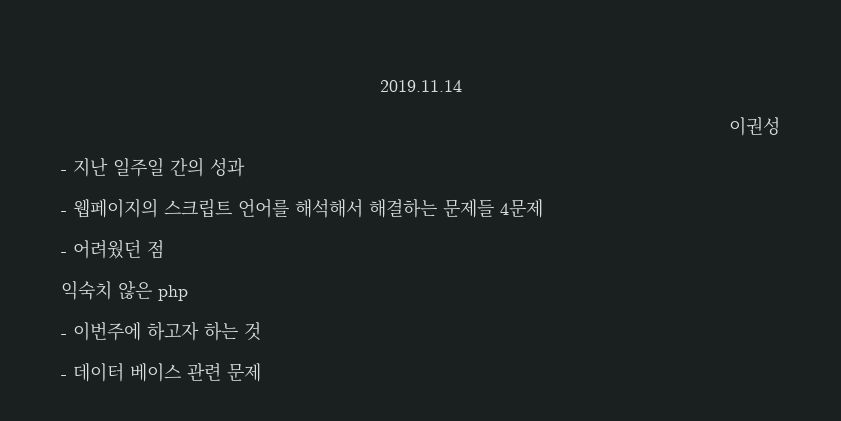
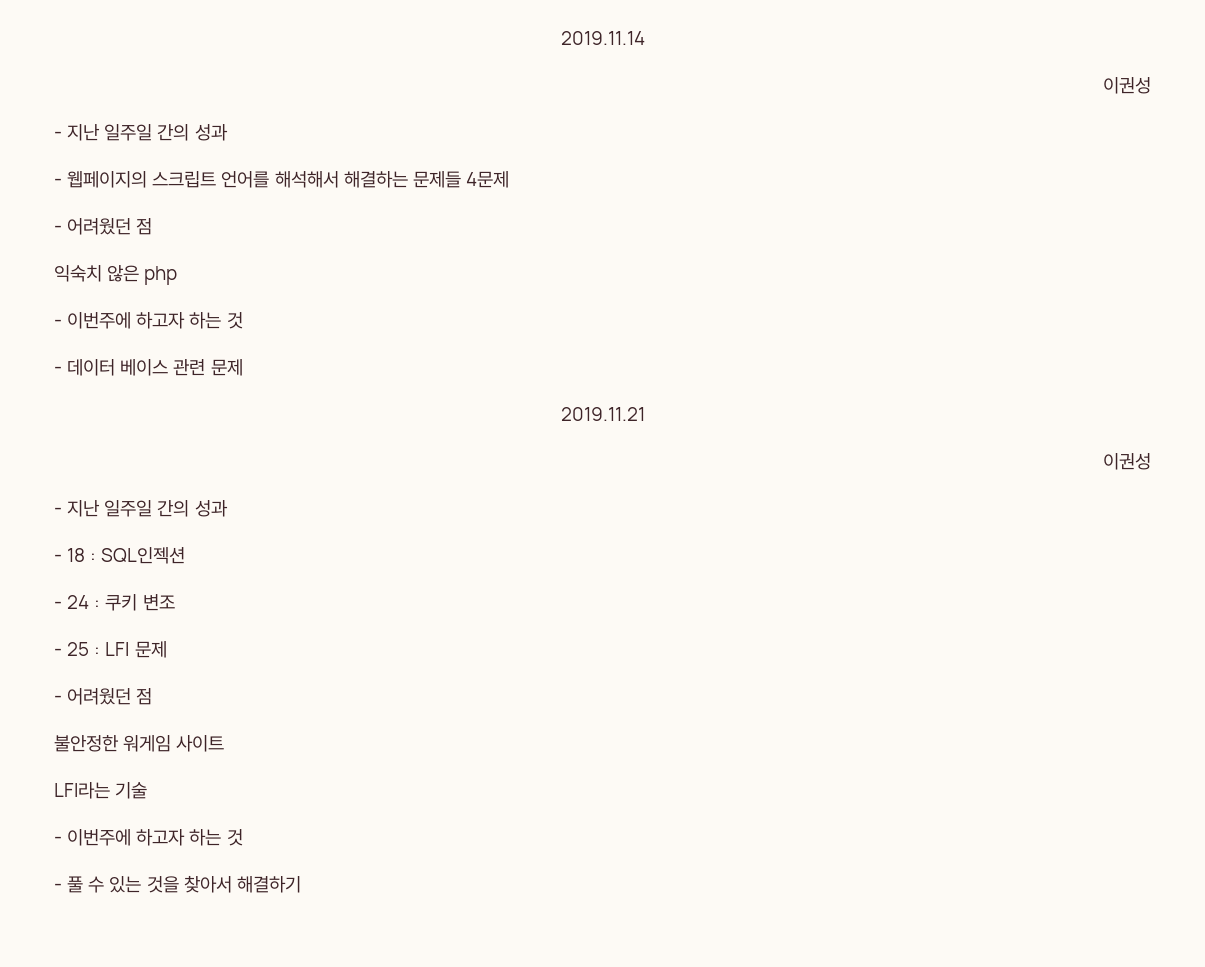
(261, 372) none -> [560,407,645,421] [1103,453,1151,470] [54,500,228,517] [54,547,186,564] [54,594,175,611] [54,641,167,658] [54,688,153,705] [54,735,225,752] [54,782,148,799] [54,829,243,846] [54,875,301,893] // 2019.11.21 // 이권성 // - 지난 일주일 간의 성과 // - 18 : SQL인젝션 // - 24 : 쿠키 변조 // - 25 : LFI 문제 // - 어려웠던 점 // 불안정한 워게임 사이트 // LFI라는 기술 // - 이번주에 하고자 하는 것 // - 풀 수 있는 것을 찾아서 해결하기

